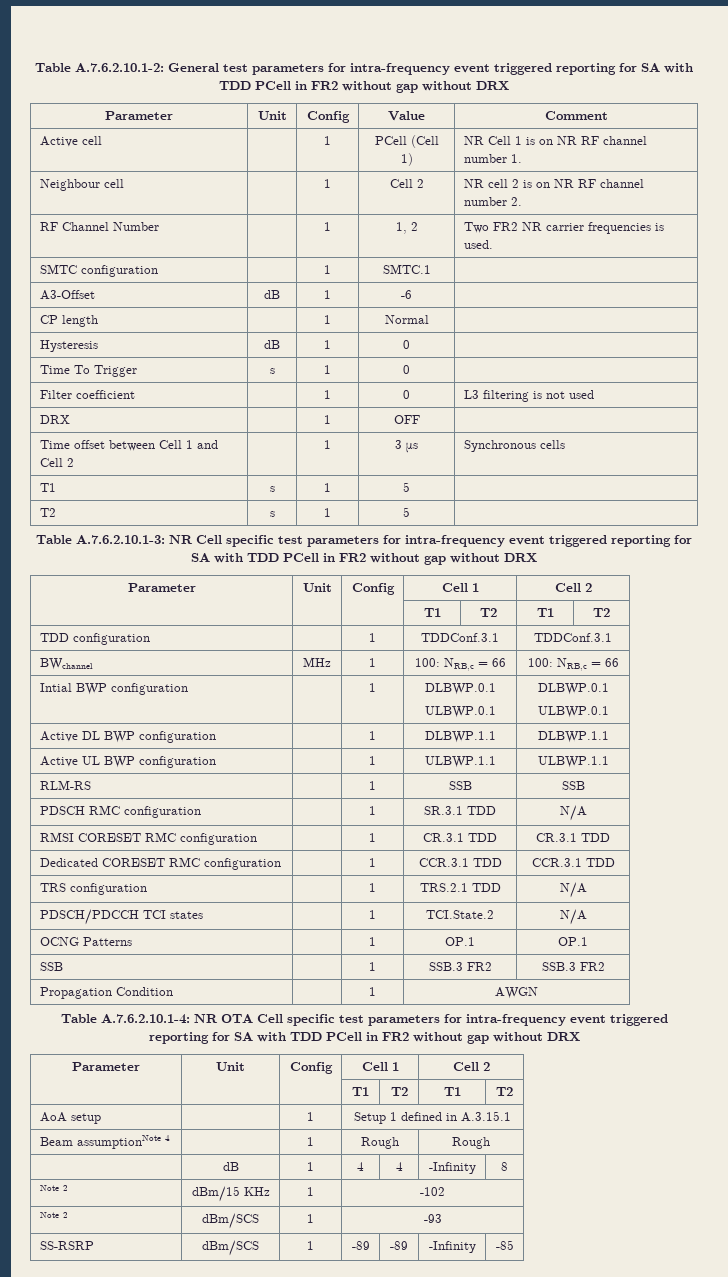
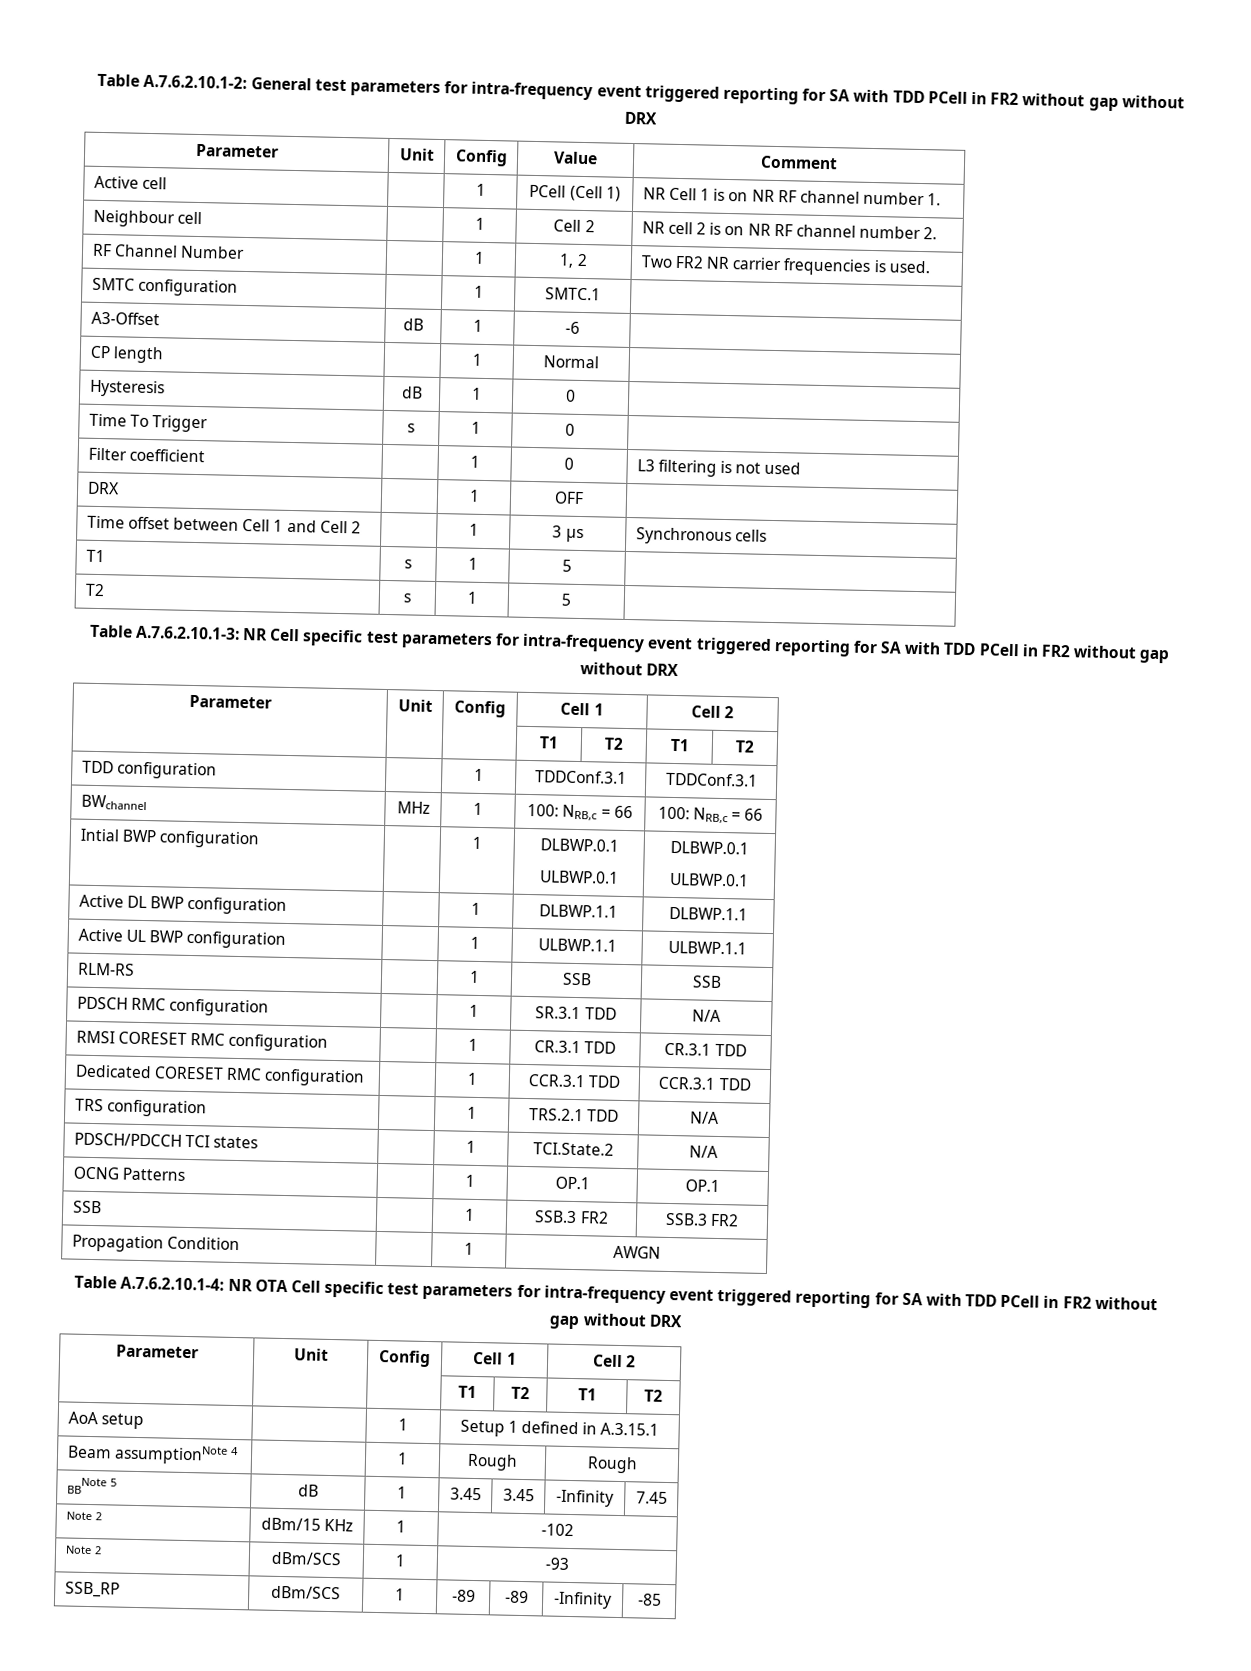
[222,1162,239,1171] [307,1162,314,1171] [357,1162,364,1171] [395,1162,403,1171] [428,1162,476,1174] [501,1162,508,1171] | dB | 1 | 4 | 4 | -Infinity | 8 -> [66,1477,117,1495] [297,1484,319,1497] [397,1486,407,1499] [449,1487,482,1501] [502,1488,535,1502] [556,1489,614,1507] [635,1491,668,1505] BBNote 5 | dB | 1 | 3.45 | 3.45 | -Infinity | 7.45
[39,1241,94,1250] SS-RSRP -> [64,1581,120,1598] SSB_RP

